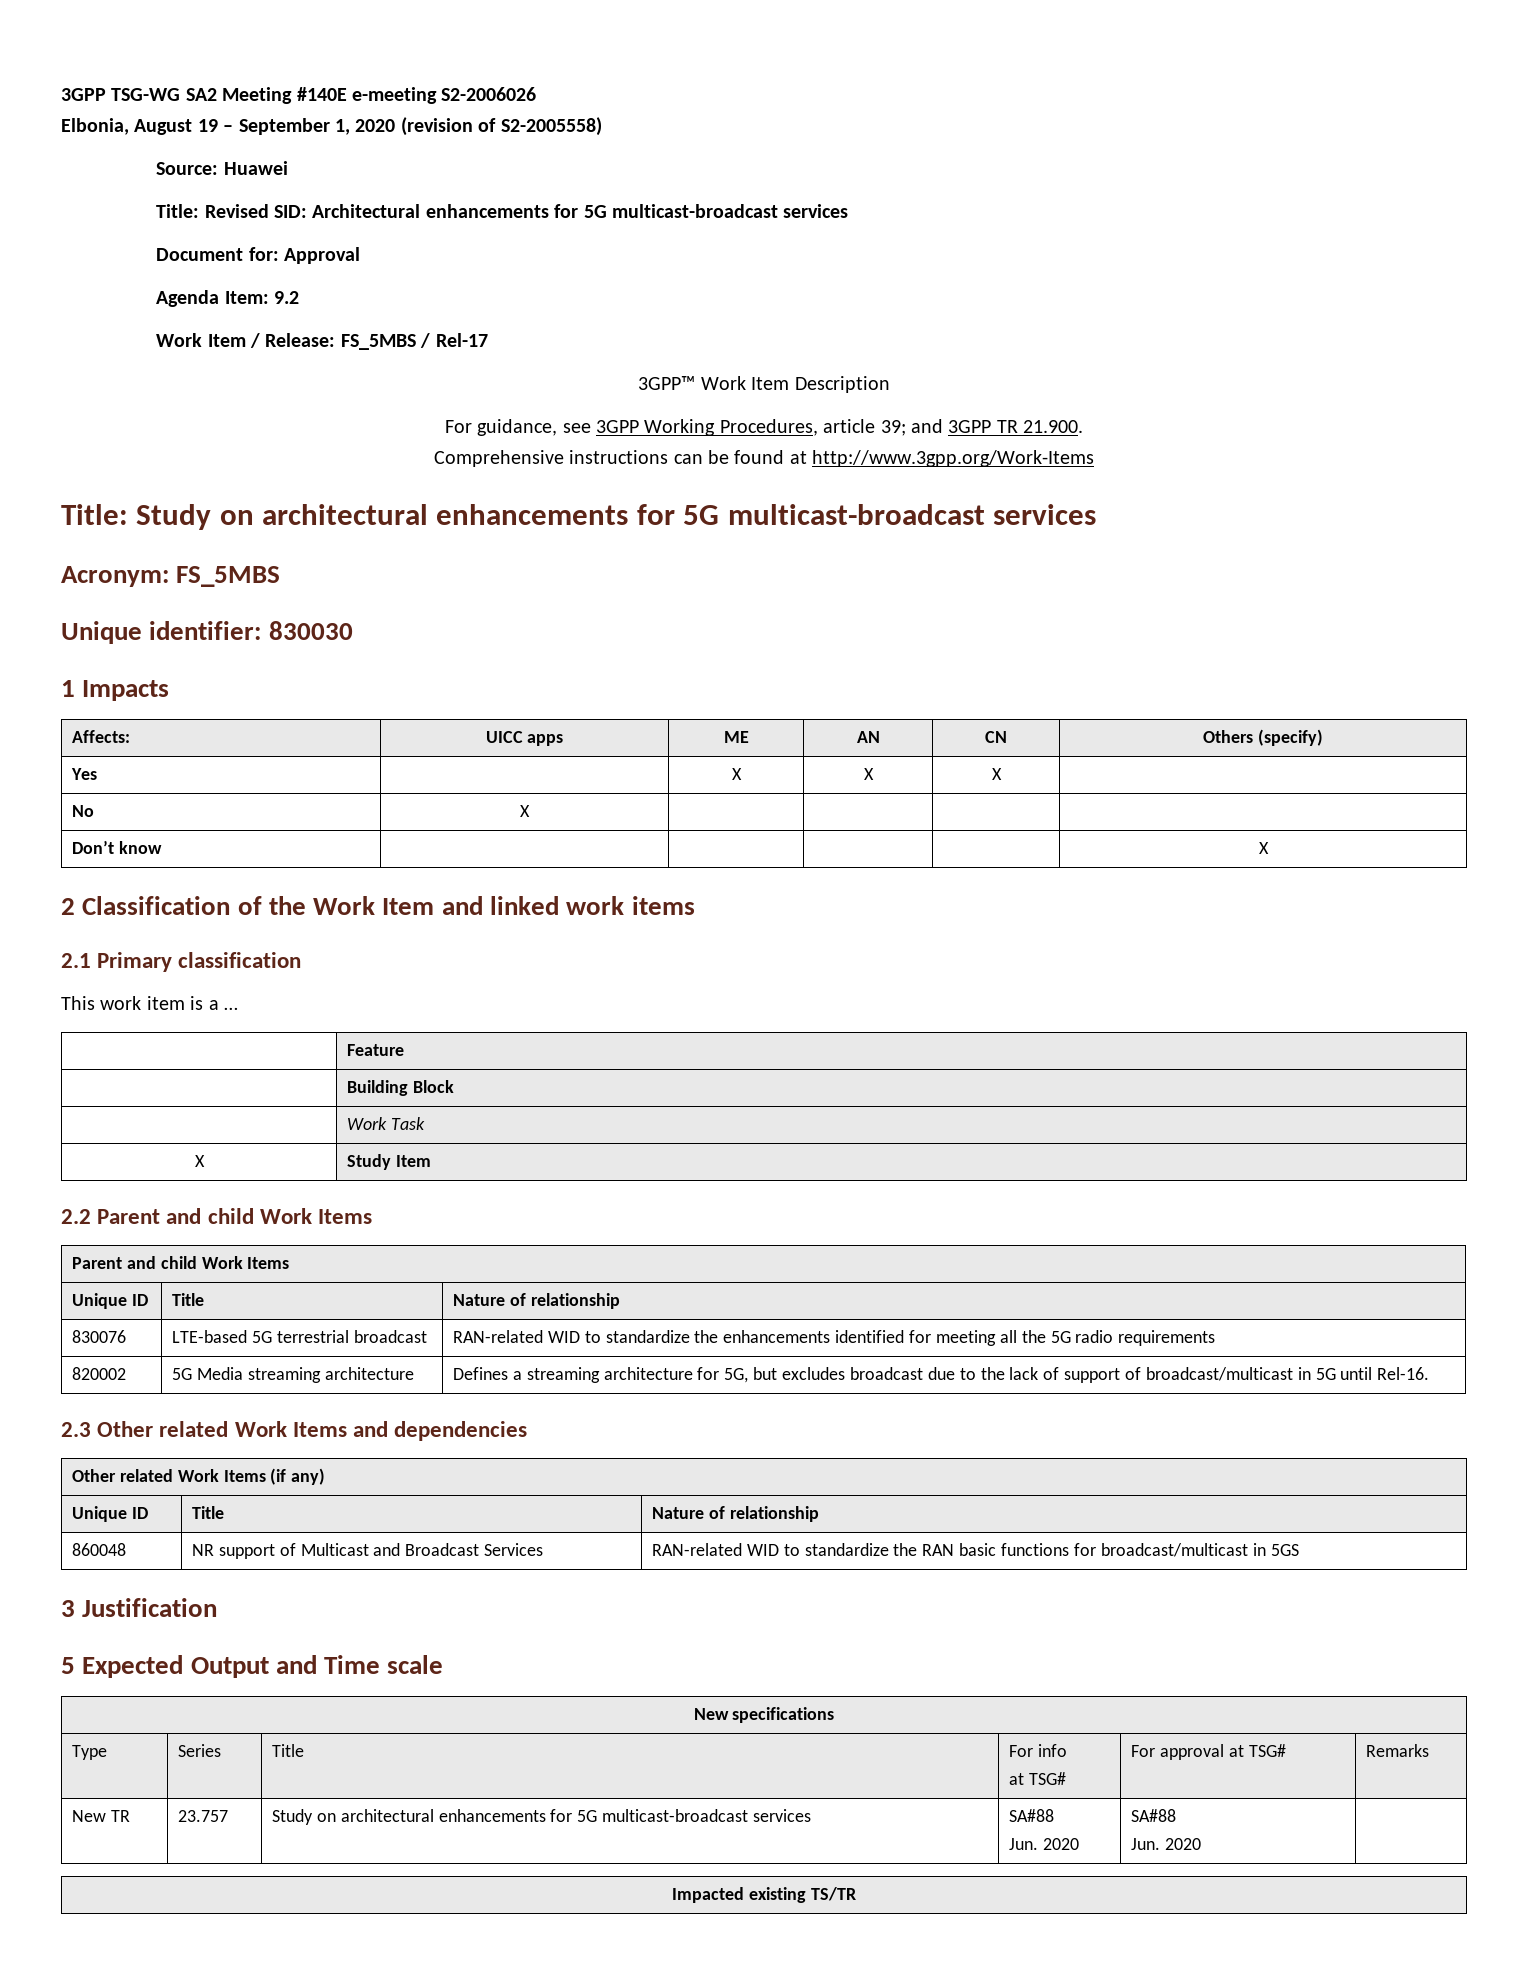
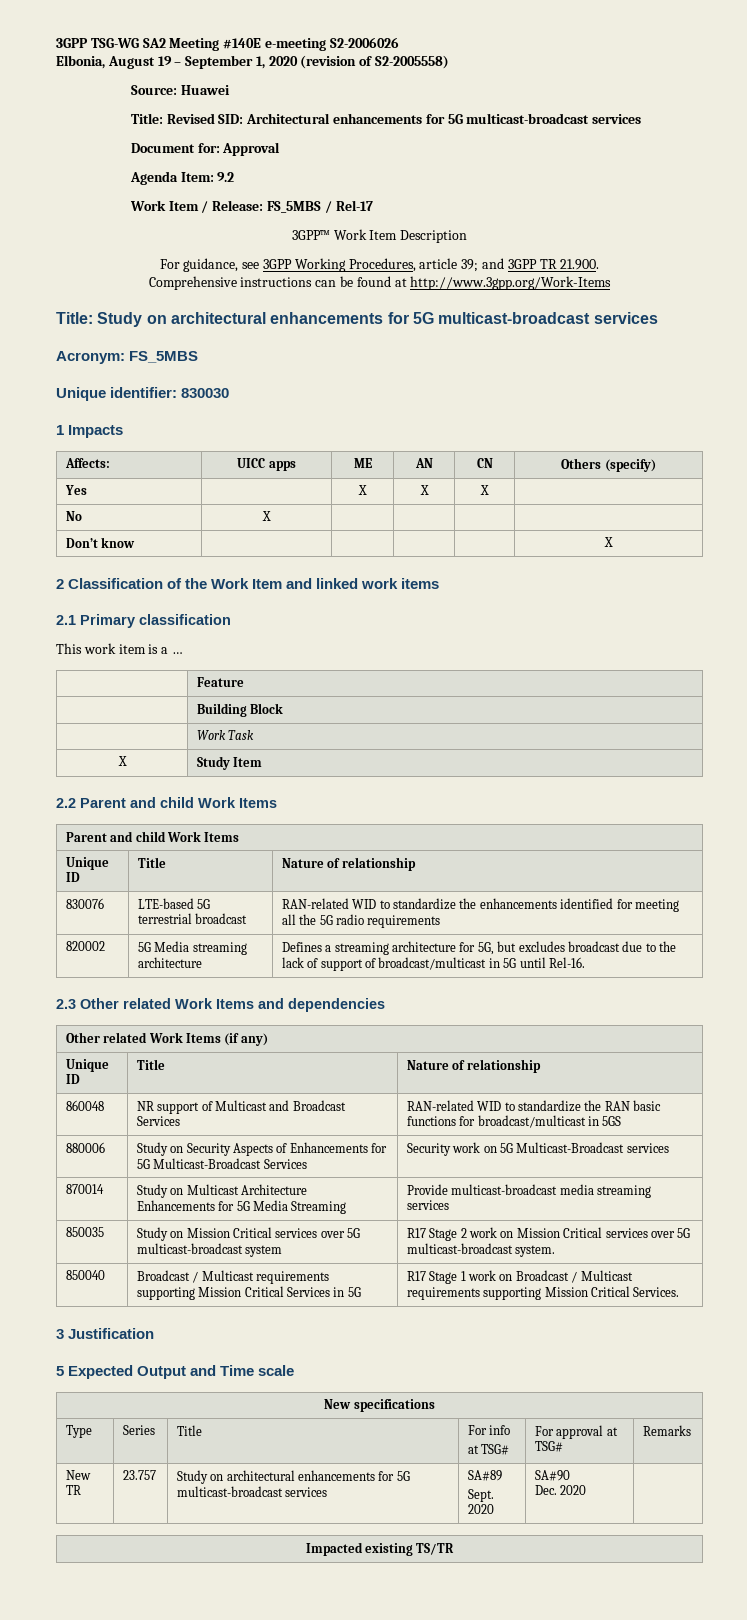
(1299, 1550) none -> [65,1142,105,1153] [136,1142,388,1156] [136,1158,307,1169] [406,1142,669,1156] [65,1184,104,1194] [136,1184,307,1198] [136,1200,347,1214] [406,1184,651,1198] [406,1200,449,1210] [65,1227,104,1237] [136,1227,361,1241] [136,1243,283,1257] [406,1227,691,1241] [406,1243,556,1257] [65,1270,105,1280] [136,1270,329,1284] [136,1286,361,1300] [406,1270,633,1284] [406,1286,680,1300] // 880006 | Study on Security Aspects of Enhancements for 5G Multicast-Broadcast Services | Security work on 5G Multicast-Broadcast services // 870014 | Study on Multicast Architecture Enhancements for 5G Media Streaming | Provide multicast-broadcast media streaming services // 850035 | Study on Mission Critical services over 5G multicast-broadcast system | R17 Stage 2 work on Mission Critical services over 5G multicast-broadcast system. // 850040 | Broadcast / Multicast requirements supporting Mission Critical Services in 5G | R17 Stage 1 work on Broadcast / Multicast requirements supporting Mission Critical Services.
[1009,1809,1055,1822] [1009,1838,1079,1850] [1131,1809,1177,1822] [1131,1838,1161,1850] SA#88 // Jun. 2020 | SA#88 // Jun. -> [467,1470,502,1481] [467,1489,494,1502] [467,1504,494,1514] [534,1470,570,1481] [534,1485,557,1495] SA#89 // Sept. 2020 | SA#90 // Dec.

